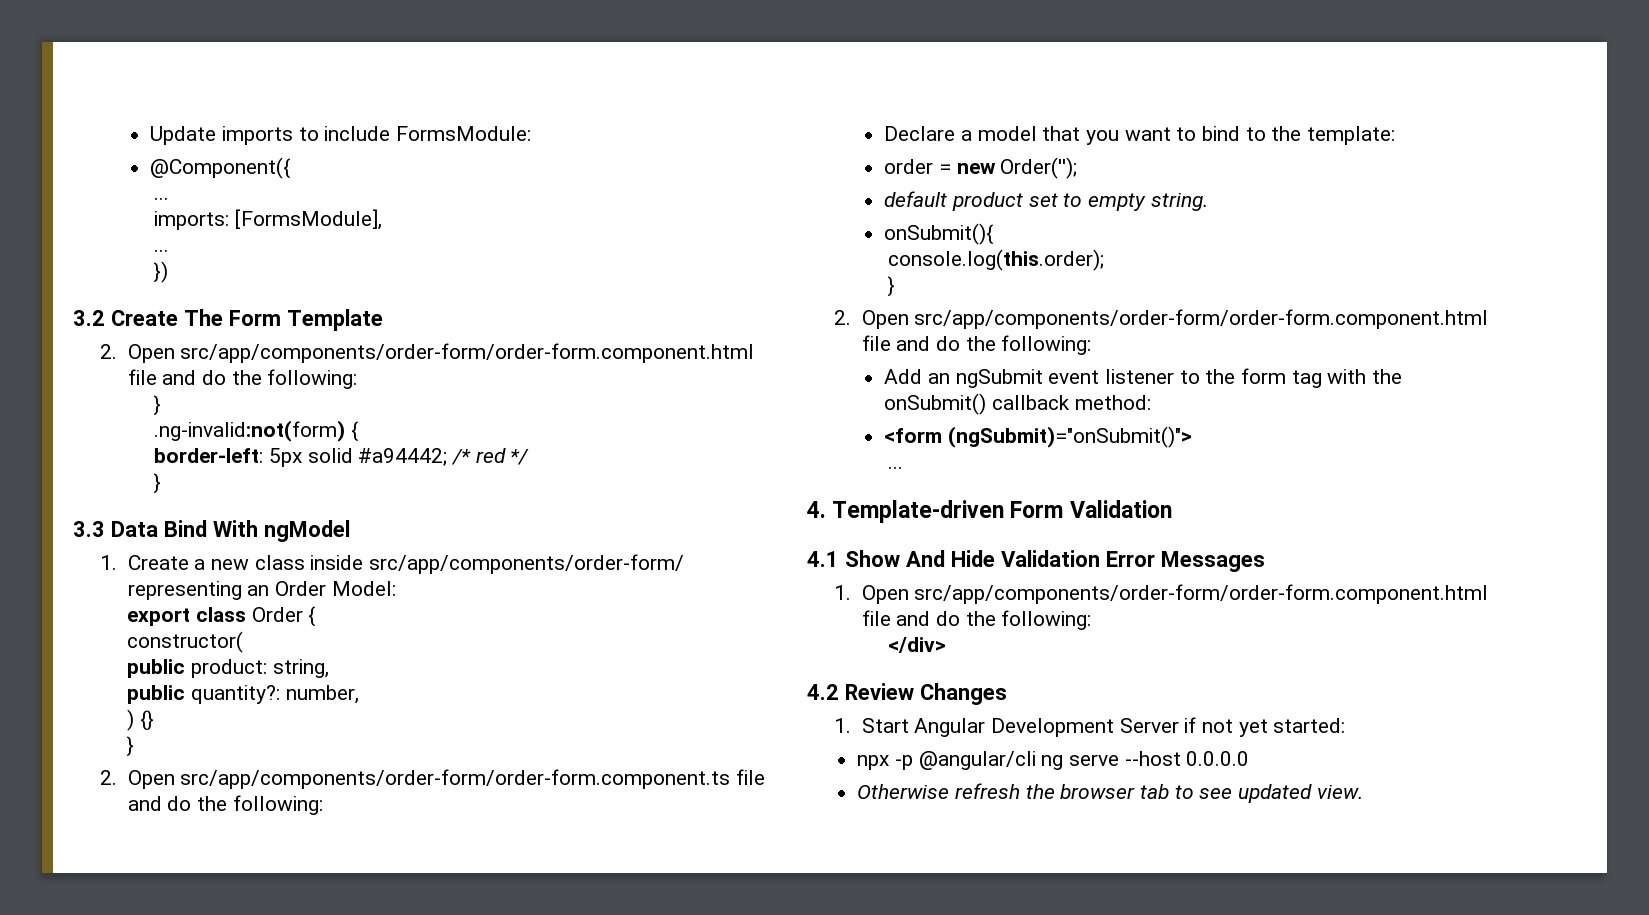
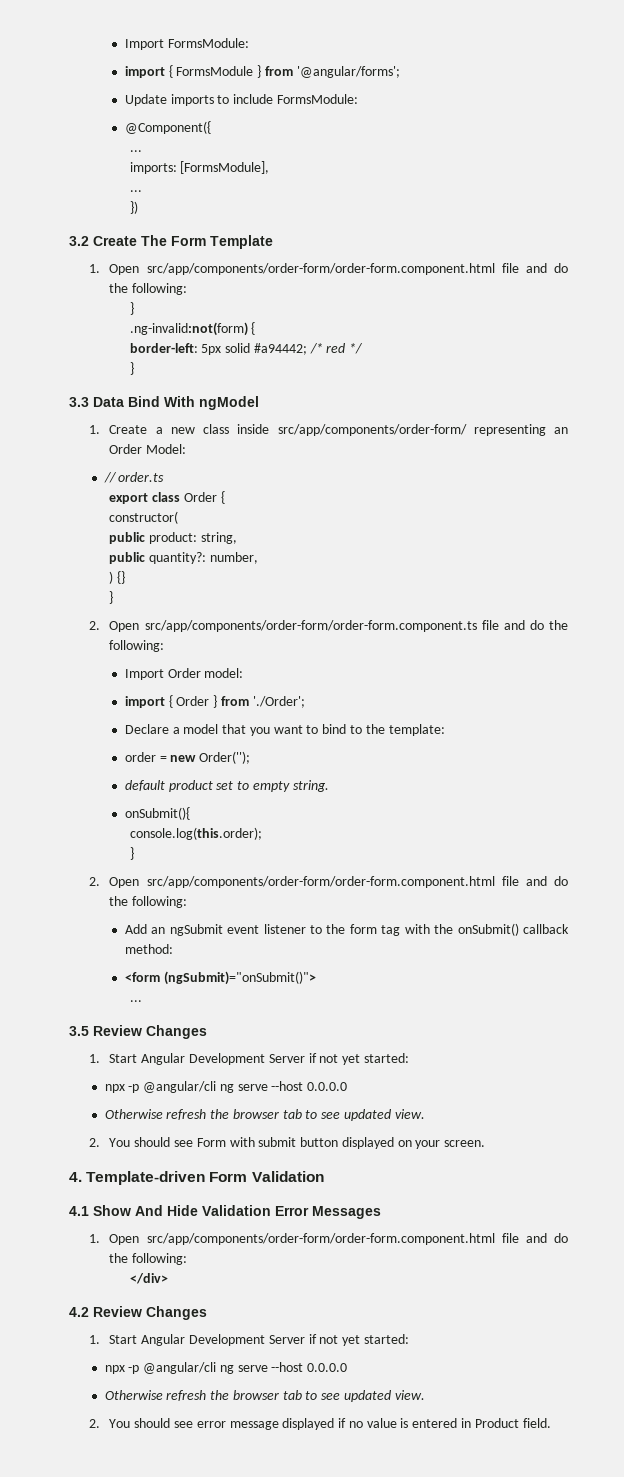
(150, 135) none -> [124,38,249,50] [124,65,400,78] Import FormsModule: // import { FormsModule } from '@angular/forms'; //
[100,344,118,359] 2. -> [89,264,101,273] 1.
(396, 588) none -> [103,472,165,483] // // order.ts
(323, 805) none -> [124,668,244,680] [124,695,305,708] // Import Order model: // import { Order } from './Order';
(904, 467) none -> [69,1025,207,1039] [89,1053,409,1065] [104,1081,348,1093] [104,1109,425,1121] [89,1137,486,1149] // 3.5 Review Changes // 1. Start Angular Development Server if not yet started: // npx -p @angular/cli ng serve --host 0.0.0.0 // Otherwise refresh the browser tab to see updated view. // 2. You should see Form with submit button displayed on your screen.
(1363, 792) none -> [89,1418,551,1430] // 2. You should see error message displayed if no value is entered in Product field.

